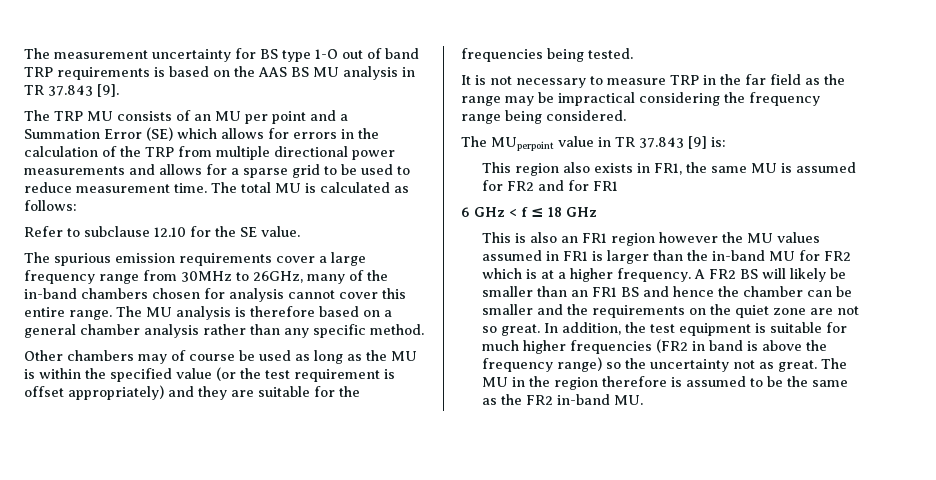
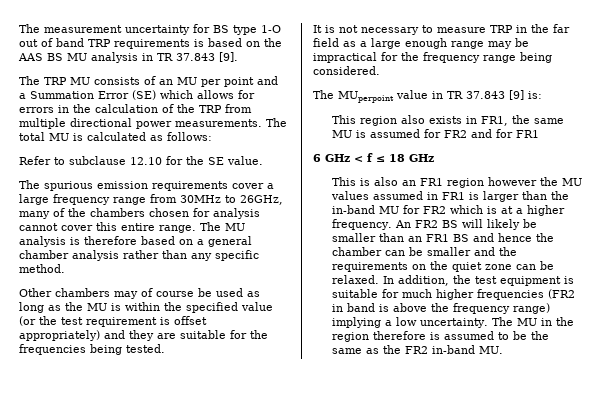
[24,164,410,178] [24,182,207,193] measurements and allows for a sparse grid to be used to reduce measurement time. -> [175,119,262,127] measurements.
[24,288,77,299] in-band -> (86, 212) none
[824,74,845,85] the -> [360,38,447,49] a large enough
[639,92,720,106] considering -> [381,52,398,61] for
[694,269,706,279] A -> [394,220,411,228] An
[810,306,860,315] [482,324,541,336] are not so great. -> [515,261,554,270] [331,275,379,284] can be relaxed.
[606,358,818,372] so the uncertainty not as great. -> [331,317,488,328] implying a low uncertainty.

